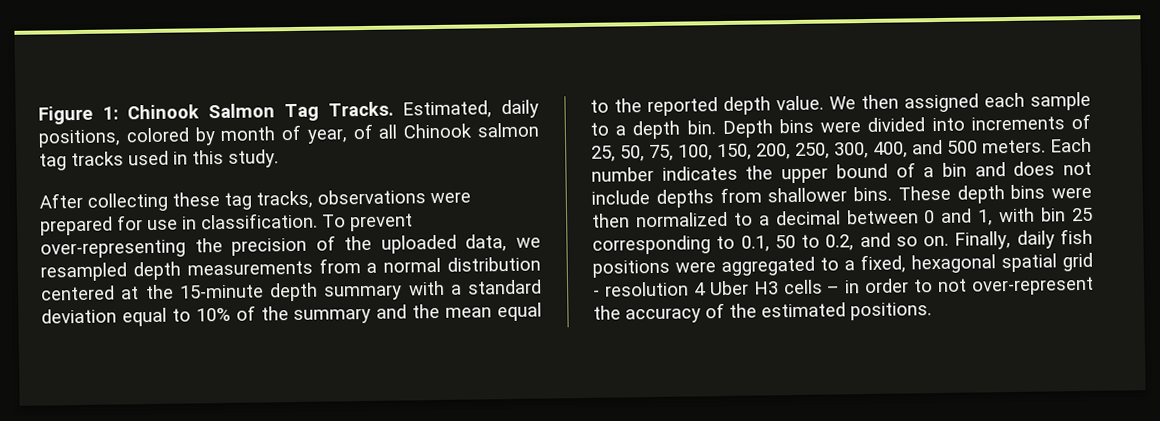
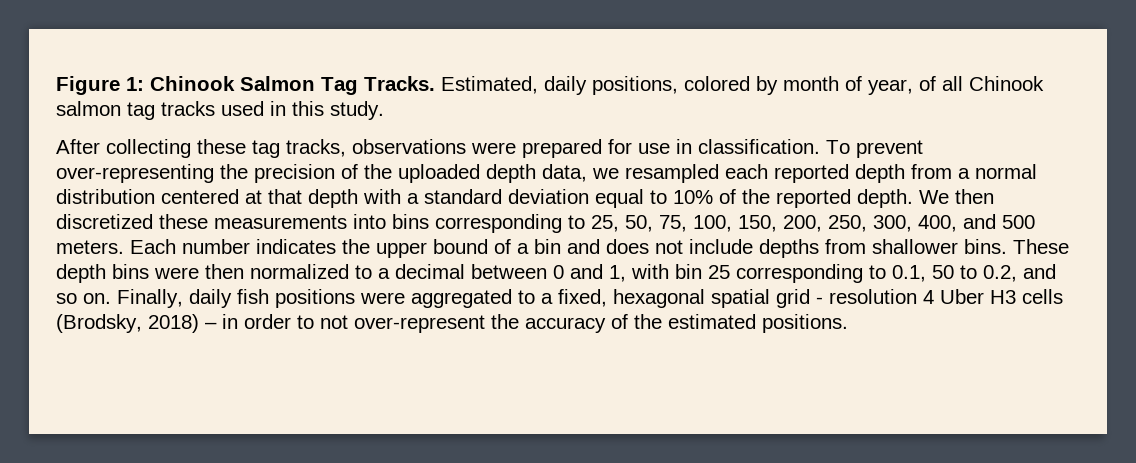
(457, 244) none -> [486,164,536,183] depth
[132,260,313,281] depth measurements -> [725,164,905,183] each reported depth
[144,282,403,302] the 15-minute depth summary -> [268,189,358,208] that depth
[293,302,542,325] [590,91,1091,117] [590,113,1091,140] summary and the mean equal to the reported depth value. We then assigned each sample to a depth bin. Depth bins were divided into increments of -> [776,189,994,208] [56,214,585,233] reported depth. We then discretized these measurements into bins corresponding to
(823, 287) none -> [56,314,199,333] (Brodsky, 2018)

